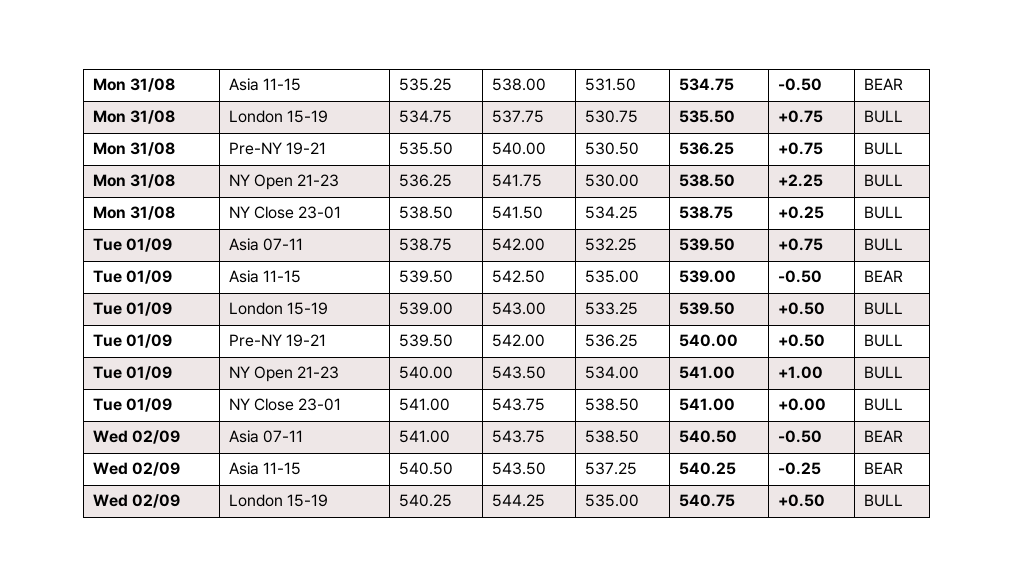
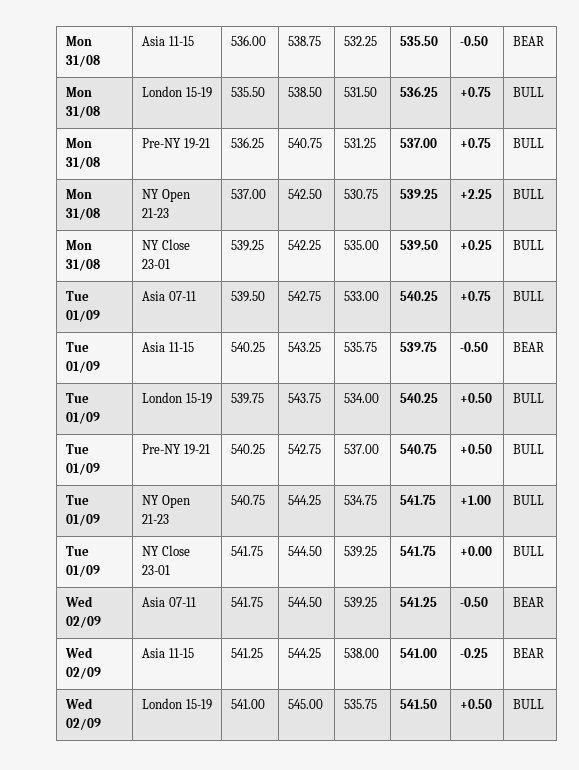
[398,78,452,91] [491,78,546,91] [584,78,636,91] [678,78,734,91] 535.25 | 538.00 | 531.50 | 534.75 -> [231,35,267,46] [288,36,322,46] [344,36,378,46] [400,36,439,46] 536.00 | 538.75 | 532.25 | 535.50
[398,110,452,123] [491,110,544,123] [584,110,638,123] [678,110,735,123] 534.75 | 537.75 | 530.75 | 535.50 -> [231,87,266,97] [288,87,323,97] [344,87,378,97] [400,86,439,97] 535.50 | 538.50 | 531.50 | 536.25
[398,142,453,155] [491,142,546,155] [584,142,639,155] [678,142,734,155] 535.50 | 540.00 | 530.50 | 536.25 -> [231,137,265,148] [288,138,323,148] [344,138,377,148] [400,138,438,148] 536.25 | 540.75 | 531.25 | 537.00
[398,174,452,187] [491,174,542,187] [584,174,639,187] [678,174,735,187] 536.25 | 541.75 | 530.00 | 538.50 -> [231,189,267,199] [288,189,323,199] [344,189,379,199] [400,189,439,199] 537.00 | 542.50 | 530.75 | 539.25
[398,206,453,219] [491,206,543,219] [584,206,638,219] [678,206,733,219] 538.50 | 541.50 | 534.25 | 538.75 -> [231,240,265,251] [288,240,322,250] [344,240,380,250] [400,240,439,250] 539.25 | 542.25 | 535.00 | 539.50
[398,238,452,251] [491,238,545,251] [584,238,637,251] [678,238,735,251] 538.75 | 542.00 | 532.25 | 539.50 -> [231,291,266,302] [288,291,322,301] [344,291,380,301] [400,291,439,301] 539.50 | 542.75 | 533.00 | 540.25
[398,270,453,283] [491,270,545,283] [584,270,639,283] [678,270,736,283] 539.50 | 542.50 | 535.00 | 539.00 -> [231,342,266,352] [288,342,322,352] [344,342,378,352] [400,342,438,352] 540.25 | 543.25 | 535.75 | 539.75
[398,302,453,315] [491,302,546,315] [584,302,638,315] [678,302,735,315] 539.00 | 543.00 | 533.25 | 539.50 -> [231,393,265,404] [288,393,322,403] [344,393,380,403] [400,393,439,403] 539.75 | 543.75 | 534.00 | 540.25
[398,334,453,347] [491,334,545,347] [584,334,638,347] [678,334,738,347] 539.50 | 542.00 | 536.25 | 540.00 -> [231,444,266,454] [288,444,322,454] [344,444,380,454] [400,444,438,454] 540.25 | 542.75 | 537.00 | 540.75
[398,366,453,379] [491,366,546,379] [584,366,639,379] [678,366,735,379] 540.00 | 543.50 | 534.00 | 541.00 -> [231,495,266,505] [288,495,322,505] [344,495,378,505] [400,495,437,505] 540.75 | 544.25 | 534.75 | 541.75
[398,398,450,411] [491,398,545,411] [584,398,639,411] [678,398,735,411] 541.00 | 543.75 | 538.50 | 541.00 -> [231,546,264,556] [288,546,323,556] [344,546,378,557] [400,546,437,556] 541.75 | 544.50 | 539.25 | 541.75
[398,430,450,443] [491,430,545,443] [584,430,639,443] [678,430,737,443] 541.00 | 543.75 | 538.50 | 540.50 -> [231,597,264,607] [288,597,323,607] [344,597,378,608] [400,597,438,607] 541.75 | 544.50 | 539.25 | 541.25
[398,462,453,475] [491,462,546,475] [584,462,637,475] [678,462,736,475] 540.50 | 543.50 | 537.25 | 540.25 -> [231,648,264,658] [288,648,322,658] [344,648,380,658] [400,648,438,658] 541.25 | 544.25 | 538.00 | 541.00
[398,494,452,507] [491,494,545,507] [584,494,639,507] [678,494,735,507] 540.25 | 544.25 | 535.00 | 540.75 -> [231,699,266,709] [288,699,324,709] [344,699,378,709] [400,699,438,709] 541.00 | 545.00 | 535.75 | 541.50

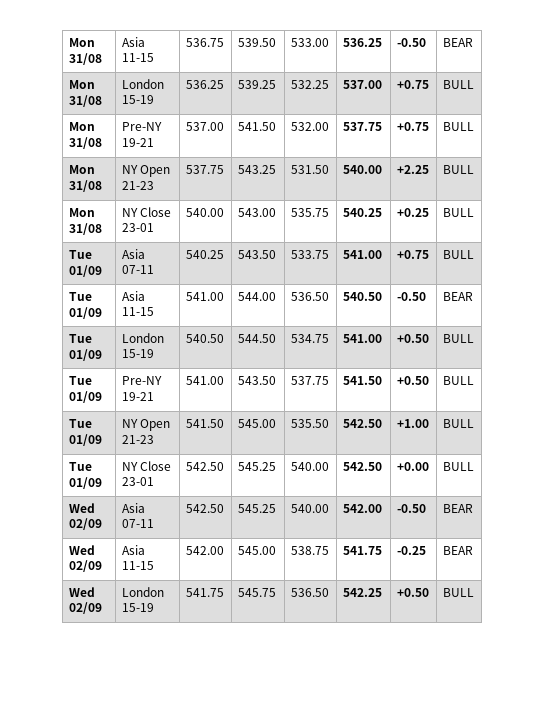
[231,35,267,46] [288,36,322,46] [344,36,378,46] [400,36,439,46] 536.00 | 538.75 | 532.25 | 535.50 -> [185,38,224,47] [237,38,276,47] [290,38,329,47] [342,38,382,47] 536.75 | 539.50 | 533.00 | 536.25
[231,87,266,97] [288,87,323,97] [344,87,378,97] [400,86,439,97] 535.50 | 538.50 | 531.50 | 536.25 -> [185,80,224,89] [237,80,276,89] [290,80,329,89] [342,80,382,89] 536.25 | 539.25 | 532.25 | 537.00
[231,137,265,148] [288,138,323,148] [344,138,377,148] [400,138,438,148] 536.25 | 540.75 | 531.25 | 537.00 -> [185,122,224,131] [237,122,276,131] [290,122,329,131] [342,122,382,131] 537.00 | 541.50 | 532.00 | 537.75
[231,189,267,199] [288,189,323,199] [344,189,379,199] [400,189,439,199] 537.00 | 542.50 | 530.75 | 539.25 -> [185,165,224,174] [237,165,276,174] [290,165,329,174] [342,165,382,174] 537.75 | 543.25 | 531.50 | 540.00
[231,240,265,251] [288,240,322,250] [344,240,380,250] [400,240,439,250] 539.25 | 542.25 | 535.00 | 539.50 -> [185,208,224,217] [237,208,276,217] [290,208,329,217] [342,208,382,217] 540.00 | 543.00 | 535.75 | 540.25
[231,291,266,302] [288,291,322,301] [344,291,380,301] [400,291,439,301] 539.50 | 542.75 | 533.00 | 540.25 -> [185,250,224,259] [237,250,276,259] [290,250,329,259] [342,250,382,259] 540.25 | 543.50 | 533.75 | 541.00
[231,342,266,352] [288,342,322,352] [344,342,378,352] [400,342,438,352] 540.25 | 543.25 | 535.75 | 539.75 -> [185,292,224,301] [237,292,276,301] [290,292,329,301] [342,292,382,301] 541.00 | 544.00 | 536.50 | 540.50
[231,393,265,404] [288,393,322,403] [344,393,380,403] [400,393,439,403] 539.75 | 543.75 | 534.00 | 540.25 -> [185,334,224,343] [237,334,276,343] [290,334,329,343] [342,334,382,343] 540.50 | 544.50 | 534.75 | 541.00
[231,444,266,454] [288,444,322,454] [344,444,380,454] [400,444,438,454] 540.25 | 542.75 | 537.00 | 540.75 -> [185,376,224,385] [237,376,276,385] [290,376,329,385] [342,376,382,385] 541.00 | 543.50 | 537.75 | 541.50
[231,495,266,505] [288,495,322,505] [344,495,378,505] [400,495,437,505] 540.75 | 544.25 | 534.75 | 541.75 -> [185,419,224,428] [237,419,276,428] [290,419,329,428] [342,419,382,428] 541.50 | 545.00 | 535.50 | 542.50
[231,546,264,556] [288,546,323,556] [344,546,378,557] [400,546,437,556] 541.75 | 544.50 | 539.25 | 541.75 -> [185,462,224,471] [237,462,276,471] [290,462,329,471] [342,462,382,471] 542.50 | 545.25 | 540.00 | 542.50
[231,597,264,607] [288,597,323,607] [344,597,378,608] [400,597,438,607] 541.75 | 544.50 | 539.25 | 541.25 -> [185,504,224,513] [237,504,276,513] [290,504,329,513] [342,504,382,513] 542.50 | 545.25 | 540.00 | 542.00
[231,648,264,658] [288,648,322,658] [344,648,380,658] [400,648,438,658] 541.25 | 544.25 | 538.00 | 541.00 -> [185,546,224,555] [237,546,276,555] [290,546,329,555] [342,546,382,555] 542.00 | 545.00 | 538.75 | 541.75
[231,699,266,709] [288,699,324,709] [344,699,378,709] [400,699,438,709] 541.00 | 545.00 | 535.75 | 541.50 -> [185,588,224,597] [237,588,276,597] [290,588,329,597] [342,588,382,597] 541.75 | 545.75 | 536.50 | 542.25

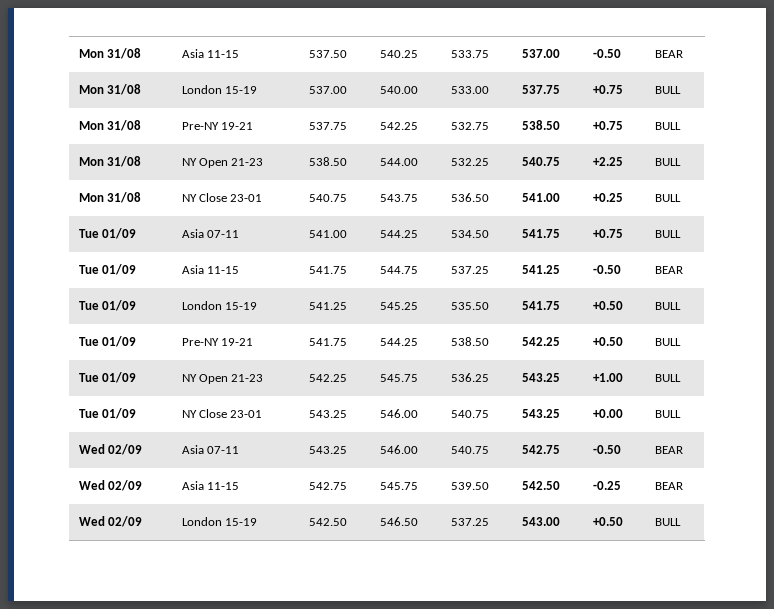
[185,38,224,47] [237,38,276,47] [290,38,329,47] [342,38,382,47] 536.75 | 539.50 | 533.00 | 536.25 -> [308,50,347,58] [379,50,418,58] [450,50,489,58] [521,49,560,58] 537.50 | 540.25 | 533.75 | 537.00
[185,80,224,89] [237,80,276,89] [290,80,329,89] [342,80,382,89] 536.25 | 539.25 | 532.25 | 537.00 -> [308,86,347,94] [379,86,418,94] [450,86,489,94] [521,85,560,94] 537.00 | 540.00 | 533.00 | 537.75
[185,122,224,131] [237,122,276,131] [290,122,329,131] [342,122,382,131] 537.00 | 541.50 | 532.00 | 537.75 -> [308,122,347,130] [379,122,418,130] [450,122,489,130] [521,120,560,130] 537.75 | 542.25 | 532.75 | 538.50
[185,165,224,174] [237,165,276,174] [290,165,329,174] [342,165,382,174] 537.75 | 543.25 | 531.50 | 540.00 -> [308,157,347,166] [379,158,418,166] [450,158,489,166] [521,157,560,166] 538.50 | 544.00 | 532.25 | 540.75
[185,208,224,217] [237,208,276,217] [290,208,329,217] [342,208,382,217] 540.00 | 543.00 | 535.75 | 540.25 -> [308,194,347,202] [379,194,418,202] [450,193,489,202] [521,193,560,202] 540.75 | 543.75 | 536.50 | 541.00
[185,250,224,259] [237,250,276,259] [290,250,329,259] [342,250,382,259] 540.25 | 543.50 | 533.75 | 541.00 -> [308,230,347,238] [379,230,418,238] [450,230,489,238] [521,229,560,238] 541.00 | 544.25 | 534.50 | 541.75
[185,292,224,301] [237,292,276,301] [290,292,329,301] [342,292,382,301] 541.00 | 544.00 | 536.50 | 540.50 -> [308,266,347,274] [379,266,418,274] [450,266,489,274] [521,265,560,274] 541.75 | 544.75 | 537.25 | 541.25
[185,334,224,343] [237,334,276,343] [290,334,329,343] [342,334,382,343] 540.50 | 544.50 | 534.75 | 541.00 -> [308,302,347,310] [379,302,418,310] [450,302,489,310] [521,301,560,310] 541.25 | 545.25 | 535.50 | 541.75
[185,376,224,385] [237,376,276,385] [290,376,329,385] [342,376,382,385] 541.00 | 543.50 | 537.75 | 541.50 -> [308,338,347,346] [379,338,418,346] [450,337,489,346] [521,337,560,346] 541.75 | 544.25 | 538.50 | 542.25
[185,419,224,428] [237,419,276,428] [290,419,329,428] [342,419,382,428] 541.50 | 545.00 | 535.50 | 542.50 -> [308,374,347,382] [379,374,418,382] [450,373,489,382] [521,373,560,382] 542.25 | 545.75 | 536.25 | 543.25
[185,462,224,471] [237,462,276,471] [290,462,329,471] [342,462,382,471] 542.50 | 545.25 | 540.00 | 542.50 -> [308,410,347,418] [379,409,418,418] [450,410,489,418] [521,409,560,418] 543.25 | 546.00 | 540.75 | 543.25
[185,504,224,513] [237,504,276,513] [290,504,329,513] [342,504,382,513] 542.50 | 545.25 | 540.00 | 542.00 -> [308,446,347,454] [379,445,418,454] [450,446,489,454] [521,445,560,454] 543.25 | 546.00 | 540.75 | 542.75
[185,546,224,555] [237,546,276,555] [290,546,329,555] [342,546,382,555] 542.00 | 545.00 | 538.75 | 541.75 -> [308,482,347,490] [379,482,418,490] [450,482,489,490] [521,481,560,490] 542.75 | 545.75 | 539.50 | 542.50
[185,588,224,597] [237,588,276,597] [290,588,329,597] [342,588,382,597] 541.75 | 545.75 | 536.50 | 542.25 -> [308,518,347,526] [379,517,418,526] [450,518,489,526] [521,517,560,526] 542.50 | 546.50 | 537.25 | 543.00

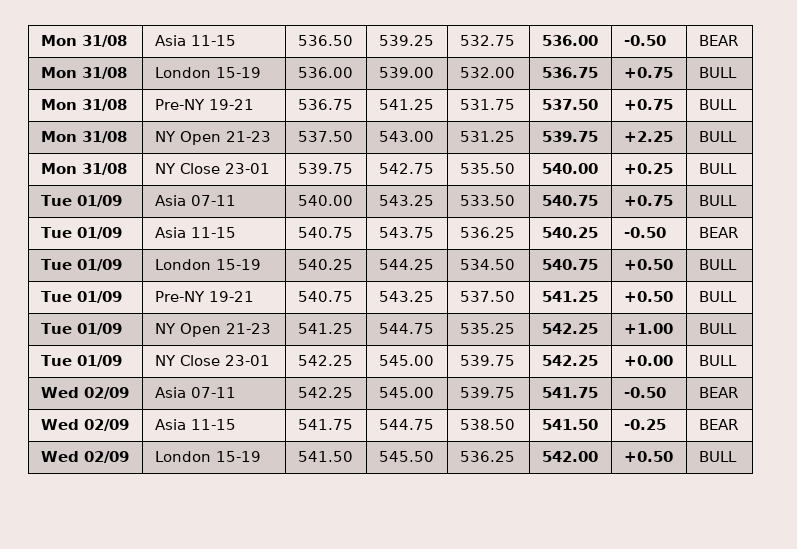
[308,50,347,58] [379,50,418,58] [450,50,489,58] [521,49,560,58] 537.50 | 540.25 | 533.75 | 537.00 -> [297,35,353,46] [378,35,434,46] [459,35,515,46] [541,35,598,46] 536.50 | 539.25 | 532.75 | 536.00
[308,86,347,94] [379,86,418,94] [450,86,489,94] [521,85,560,94] 537.00 | 540.00 | 533.00 | 537.75 -> [297,67,353,78] [378,67,434,78] [459,67,515,78] [541,67,598,78] 536.00 | 539.00 | 532.00 | 536.75
[308,122,347,130] [379,122,418,130] [450,122,489,130] [521,120,560,130] 537.75 | 542.25 | 532.75 | 538.50 -> [297,99,353,110] [378,99,434,110] [459,99,515,110] [541,99,598,110] 536.75 | 541.25 | 531.75 | 537.50
[308,157,347,166] [379,158,418,166] [450,158,489,166] [521,157,560,166] 538.50 | 544.00 | 532.25 | 540.75 -> [297,131,353,142] [378,131,434,142] [459,131,515,142] [541,131,598,142] 537.50 | 543.00 | 531.25 | 539.75
[308,194,347,202] [379,194,418,202] [450,193,489,202] [521,193,560,202] 540.75 | 543.75 | 536.50 | 541.00 -> [297,163,353,174] [378,163,434,174] [459,163,515,174] [541,163,598,174] 539.75 | 542.75 | 535.50 | 540.00
[308,230,347,238] [379,230,418,238] [450,230,489,238] [521,229,560,238] 541.00 | 544.25 | 534.50 | 541.75 -> [297,195,353,206] [378,195,434,206] [459,195,515,206] [541,195,598,206] 540.00 | 543.25 | 533.50 | 540.75
[308,266,347,274] [379,266,418,274] [450,266,489,274] [521,265,560,274] 541.75 | 544.75 | 537.25 | 541.25 -> [297,227,353,238] [378,227,434,238] [459,227,515,238] [541,227,598,238] 540.75 | 543.75 | 536.25 | 540.25
[308,302,347,310] [379,302,418,310] [450,302,489,310] [521,301,560,310] 541.25 | 545.25 | 535.50 | 541.75 -> [297,259,353,270] [378,259,434,270] [459,259,515,270] [541,259,598,270] 540.25 | 544.25 | 534.50 | 540.75
[308,338,347,346] [379,338,418,346] [450,337,489,346] [521,337,560,346] 541.75 | 544.25 | 538.50 | 542.25 -> [297,291,353,302] [378,291,434,302] [459,291,515,302] [541,291,598,302] 540.75 | 543.25 | 537.50 | 541.25
[308,374,347,382] [379,374,418,382] [450,373,489,382] [521,373,560,382] 542.25 | 545.75 | 536.25 | 543.25 -> [297,323,353,334] [378,323,434,334] [459,323,515,334] [541,323,598,334] 541.25 | 544.75 | 535.25 | 542.25
[308,410,347,418] [379,409,418,418] [450,410,489,418] [521,409,560,418] 543.25 | 546.00 | 540.75 | 543.25 -> [297,355,353,366] [378,355,434,366] [459,355,515,366] [541,355,598,366] 542.25 | 545.00 | 539.75 | 542.25
[308,446,347,454] [379,445,418,454] [450,446,489,454] [521,445,560,454] 543.25 | 546.00 | 540.75 | 542.75 -> [297,387,353,398] [378,387,434,398] [459,387,515,398] [541,387,598,398] 542.25 | 545.00 | 539.75 | 541.75
[308,482,347,490] [379,482,418,490] [450,482,489,490] [521,481,560,490] 542.75 | 545.75 | 539.50 | 542.50 -> [297,419,353,430] [378,419,434,430] [459,419,515,430] [541,419,598,430] 541.75 | 544.75 | 538.50 | 541.50
[308,518,347,526] [379,517,418,526] [450,518,489,526] [521,517,560,526] 542.50 | 546.50 | 537.25 | 543.00 -> [297,451,353,462] [378,451,434,462] [459,451,515,462] [541,451,598,462] 541.50 | 545.50 | 536.25 | 542.00

